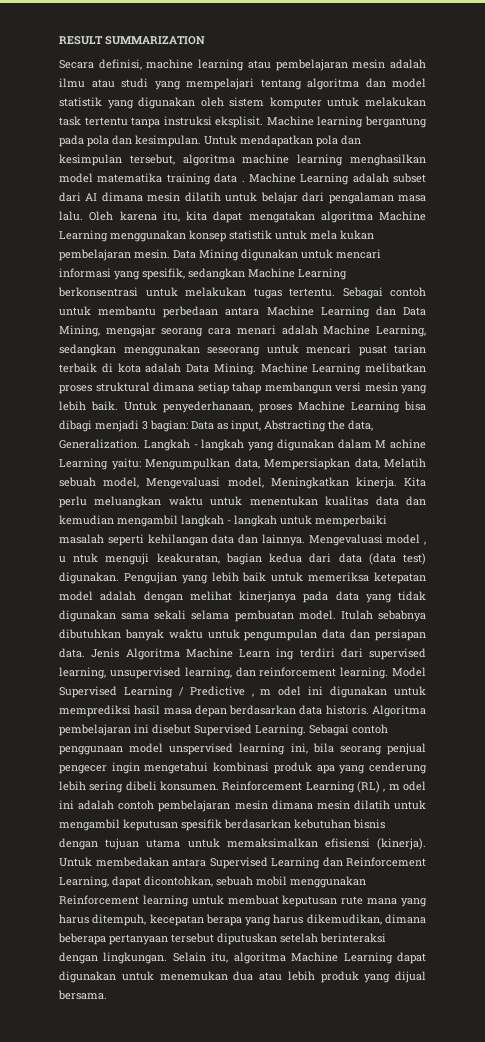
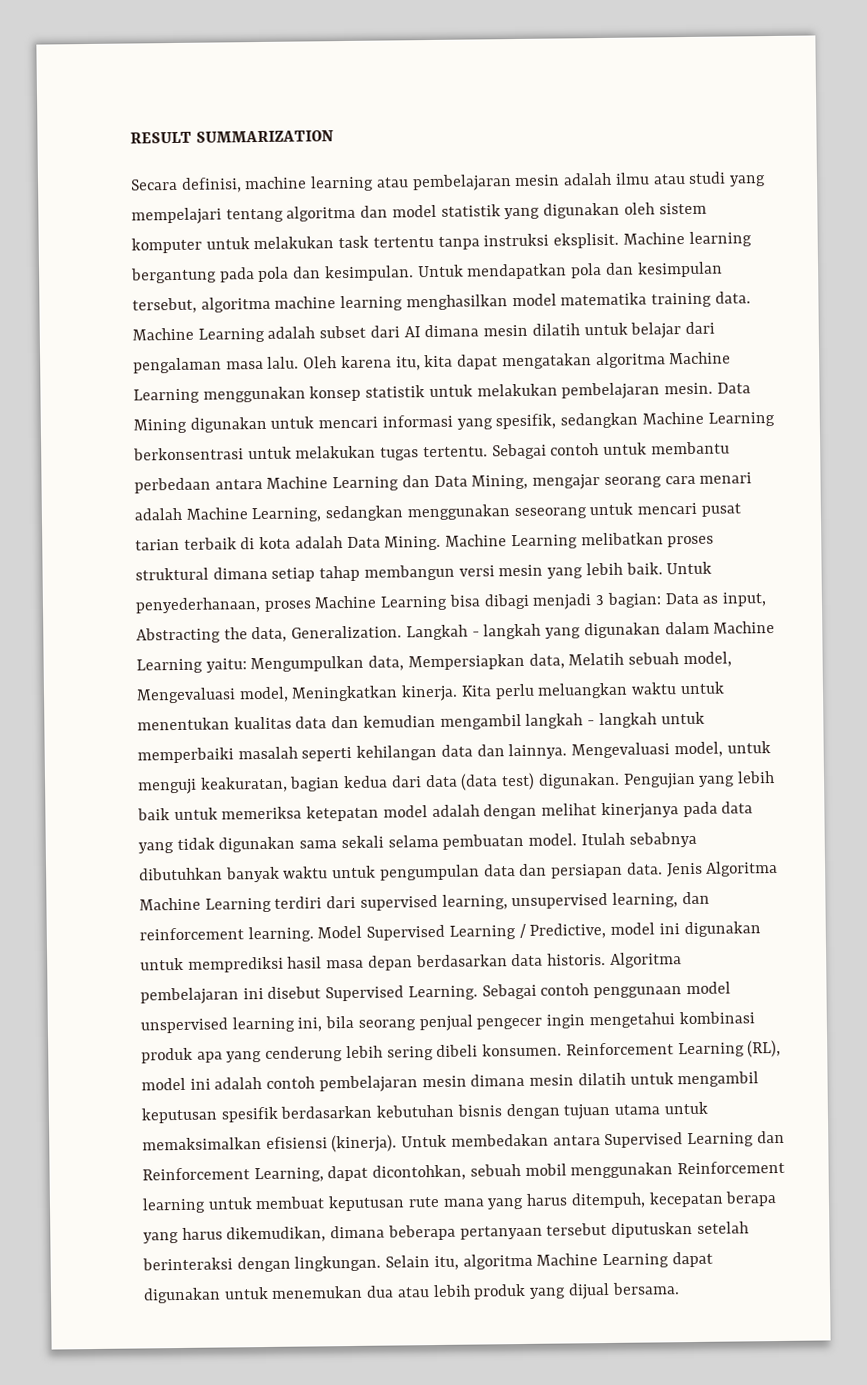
[214,173,245,183] data . -> [714,291,751,304] data.
[310,230,374,240] mela kukan -> [476,383,558,397] melakukan
[375,439,426,449] M achine -> [713,620,776,634] Machine
[386,534,426,545] [59,553,99,563] model , u ntuk -> [673,741,771,758] model, untuk
[239,648,295,660] Learn ing -> [204,897,272,913] Learning
[189,686,302,697] Predictive , m odel -> [529,922,656,939] Predictive, model
[357,781,426,793] (RL) , m odel -> [747,1039,782,1058] [141,1077,186,1091] (RL), model

